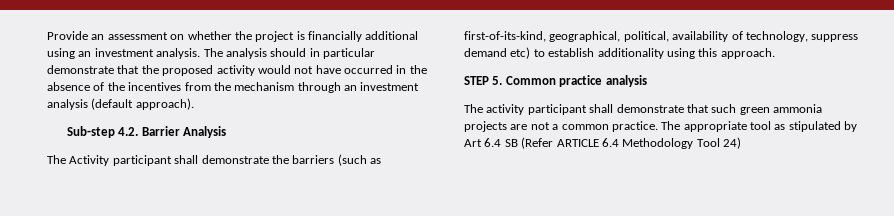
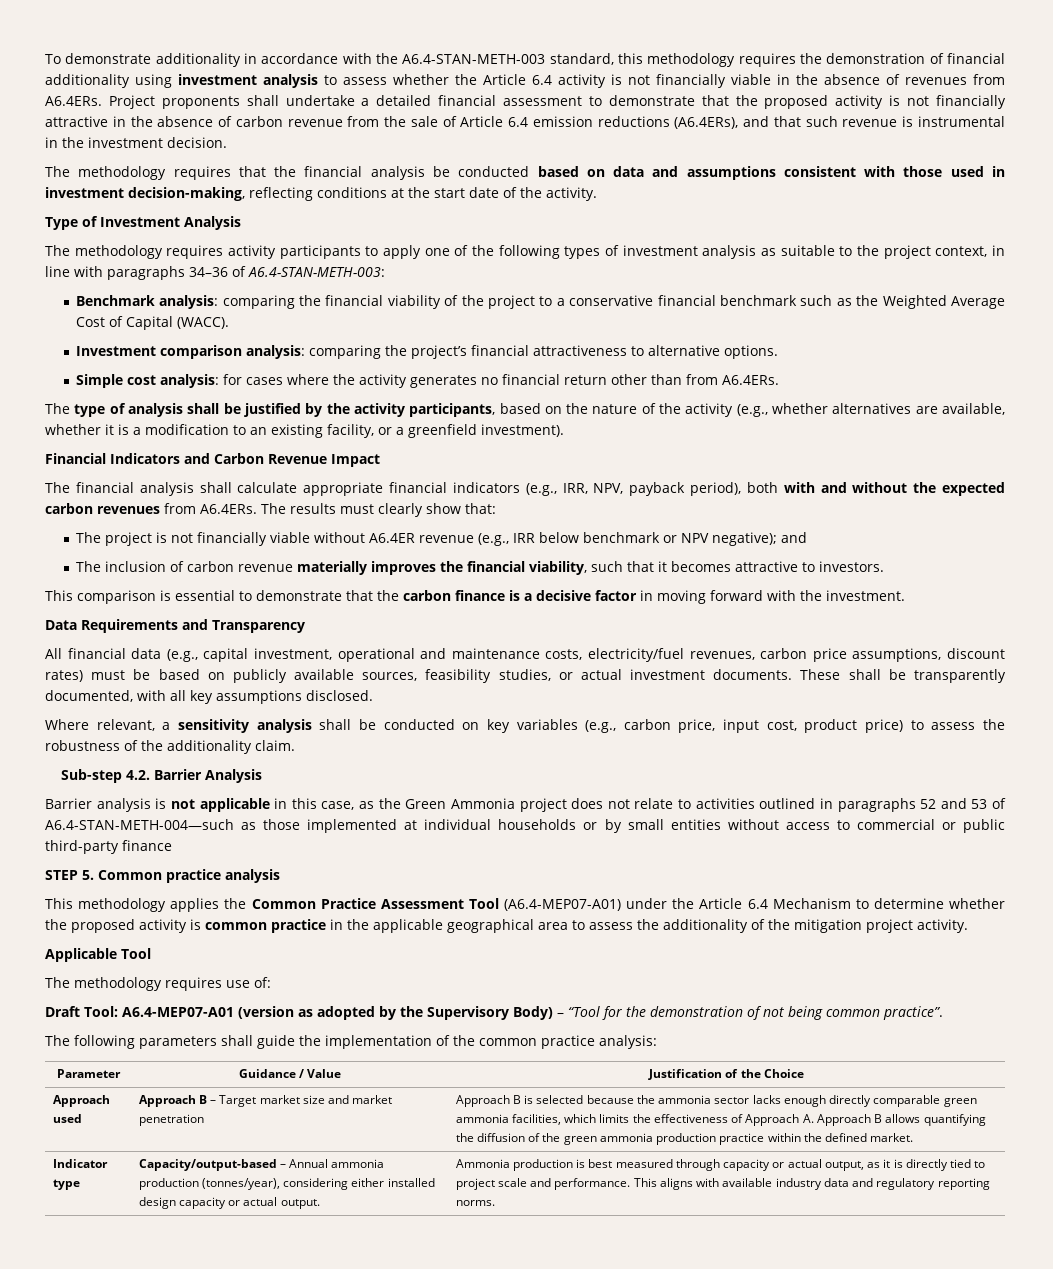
[47,31,419,42] [47,48,375,59] Provide an assessment on whether the project is financially additional using an investment analysis. The analysis should in particular -> [45,53,1006,67] [45,74,1005,88] [45,95,602,109] To demonstrate additionality in accordance with the A6.4-STAN-METH-003 standard, this methodology requires the demonstration of financial additionality using investment analysis to assess whether the Article 6.4 activity is not financially viable in the absence of revenues from A6.4ERs. Project proponents shall undertake a detailed financial assessment to
[257,65,427,74] [47,82,420,93] [47,98,194,110] [67,126,227,138] [47,154,381,166] [464,31,859,42] [464,47,775,59] would not have occurred in the absence of the incentives from the mechanism through an investment analysis (default approach). // Sub-step 4.2. Barrier Analysis // The Activity participant shall demonstrate the barriers (such as first-of-its-kind, geographical, political, availability of technology, suppress demand etc) to establish additionality using this approach. -> [889,95,1006,109] [45,116,1006,129] [45,137,227,148] [45,166,1006,180] [45,187,597,201] [45,216,241,230] [45,245,1005,259] [45,266,385,280] [75,295,1005,309] [75,316,229,330] [75,345,778,359] [75,374,779,388] [45,403,1006,417] [45,424,564,438] [45,453,380,467] [45,482,1006,496] [45,503,496,517] [75,532,807,546] [75,561,884,575] [45,590,905,604] [45,619,305,633] [45,648,1006,662] [45,669,1006,683] [45,690,373,704] [45,719,1005,733] [45,740,295,754] [60,769,262,783] [45,798,1006,812] [45,819,1005,833] [45,840,172,854] is not financially attractive in the absence of carbon revenue from the sale of Article 6.4 emission reductions (A6.4ERs), and that such revenue is instrumental in the investment decision. // The methodology requires that the financial analysis be conducted based on data and assumptions consistent with those used in investment decision-making, reflecting conditions at the start date of the activity. // Type of Investment Analysis // The methodology requires activity participants to apply one of the following types of investment analysis as suitable to the project context, in line with paragraphs 34–36 of A6.4-STAN-METH-003: // Benchmark analysis: comparing the financial viability of the project to a conservative financial benchmark such as the Weighted Average Cost of Capital (WACC). // Investment comparison analysis: comparing the project’s financial attractiveness to alternative options. // Simple cost analysis: for cases where the activity generates no financial return other than from A6.4ERs. // The type of analysis shall be justified by the activity participants, based on the nature of the activity (e.g., whether alternatives are available, whether it is a modification to an existing facility, or a greenfield investment). // Financial Indicators and Carbon Revenue Impact // The financial analysis shall calculate appropriate financial indicators (e.g., IRR, NPV, payback period), both with and without the expected carbon revenues from A6.4ERs. The results must clearly show that: // The project is not financially viable without A6.4ER revenue (e.g., IRR below benchmark or NPV negative); and // The inclusion of carbon revenue materially improves the financial viability, such that it becomes attractive to investors. // This comparison is essential to demonstrate that the carbon finance is a decisive factor in moving forward with the investment. // Data Requirements and Transparency // All financial data (e.g., capital investment, operational and maintenance costs, electricity/fuel revenues, carbon price assumptions, discount rates) must be based on publicly available sources, feasibility studies, or actual investment documents. These shall be transparently documented, with all key assumptions disclosed. // Where relevant, a sensitivity analysis shall be conducted on key variables (e.g., carbon price, input cost, product price) to assess the robustness of the additionality claim. // Sub-step 4.2. Barrier Analysis // Barrier analysis is not applicable in this case, as the Green Ammonia project does not relate to activities outlined in paragraphs 52 and 53 of A6.4-STAN-METH-004—such as those implemented at individual households or by small entities without access to commercial or public third-party finance
[464,104,822,115] [464,121,858,132] [464,137,741,149] The activity participant shall demonstrate that such green ammonia projects are not a common practice. The appropriate tool as stipulated by Art 6.4 SB (Refer ARTICLE 6.4 Methodology Tool 24) -> [45,898,1005,912] [45,919,968,933] [45,948,151,962] [45,977,271,991] [45,1006,943,1020] [45,1035,657,1049] [57,1069,121,1078] [238,1069,342,1078] [648,1069,804,1080] [52,1095,110,1107] [52,1114,82,1123] [138,1095,393,1107] [138,1114,204,1126] [455,1095,977,1107] [455,1114,986,1126] [455,1133,914,1145] [52,1159,108,1168] [52,1179,80,1190] [138,1159,385,1171] [138,1178,435,1190] [138,1197,320,1209] [455,1159,986,1171] [455,1178,990,1190] [455,1200,495,1206] This methodology applies the Common Practice Assessment Tool (A6.4-MEP07-A01) under the Article 6.4 Mechanism to determine whether the proposed activity is common practice in the applicable geographical area to assess the additionality of the mitigation project activity. // Applicable Tool // The methodology requires use of: // Draft Tool: A6.4-MEP07-A01 (version as adopted by the Supervisory Body) – “Tool for the demonstration of not being common practice”. // The following parameters shall guide the implementation of the common practice analysis: // Parameter | Guidance / Value | Justification of the Choice // Approach used | Approach B – Target market size and market penetration | Approach B is selected because the ammonia sector lacks enough directly comparable green ammonia facilities, which limits the effectiveness of Approach A. Approach B allows quantifying the diffusion of the green ammonia production practice within the defined market. // Indicator type | Capacity/output-based – Annual ammonia production (tonnes/year), considering either installed design capacity or actual output. | Ammonia production is best measured through capacity or actual output, as it is directly tied to project scale and performance. This aligns with available industry data and regulatory reporting norms.

